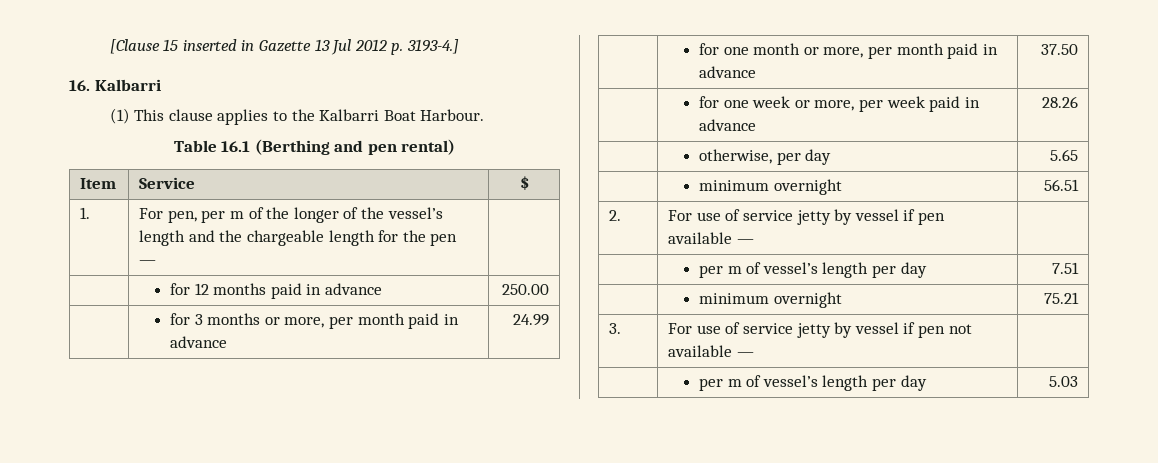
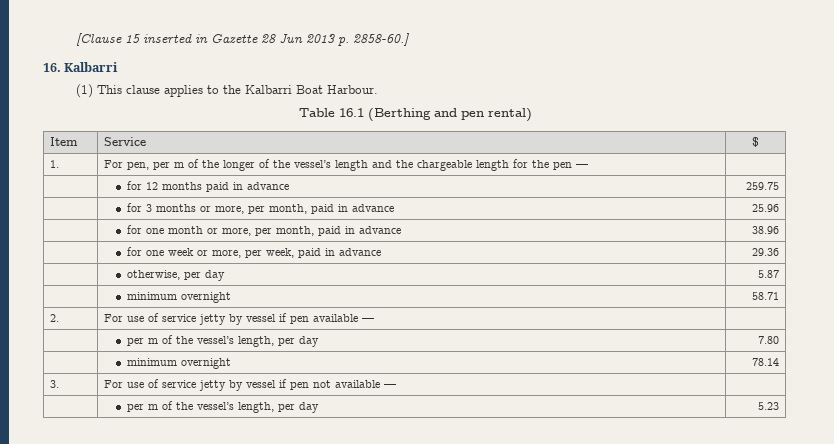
[314,39,459,55] 13 Jul 2012 p. 3193-4.] -> [261,33,410,46] 28 Jun 2013 p. 2858-60.]
[501,284,549,295] 250.00 -> [745,182,779,190] 259.75
[357,313,459,329] [170,336,228,348] [512,314,549,326] month paid in advance | 24.99 -> [268,204,394,214] [751,204,779,212] month, paid in advance | 25.96
[896,43,998,59] [699,66,757,78] [1040,44,1078,55] month paid in advance | 37.50 -> [275,226,401,236] [751,226,779,234] month, paid in advance | 38.96
[886,96,980,112] [699,119,757,131] [1041,96,1078,108] week paid in advance | 28.26 -> [265,248,381,258] [751,248,779,256] week, paid in advance | 29.36
[1049,149,1078,161] [699,179,842,195] [1043,179,1079,191] 5.65 // | minimum overnight | 56.51 -> [757,270,779,278] [126,292,231,303] [751,292,779,300] 5.87 // | minimum overnight | 58.71
[762,262,927,278] [1051,262,1079,274] [699,292,842,308] [1043,292,1079,304] vessel’s length per day | 7.51 // | minimum overnight | 75.21 -> [175,336,319,347] [757,336,779,344] [126,358,231,369] [751,358,779,366] the vessel’s length, per day | 7.80 // | minimum overnight | 78.14
[762,375,927,391] [1048,376,1078,387] vessel’s length per day | 5.03 -> [175,402,319,413] [757,402,779,410] the vessel’s length, per day | 5.23

